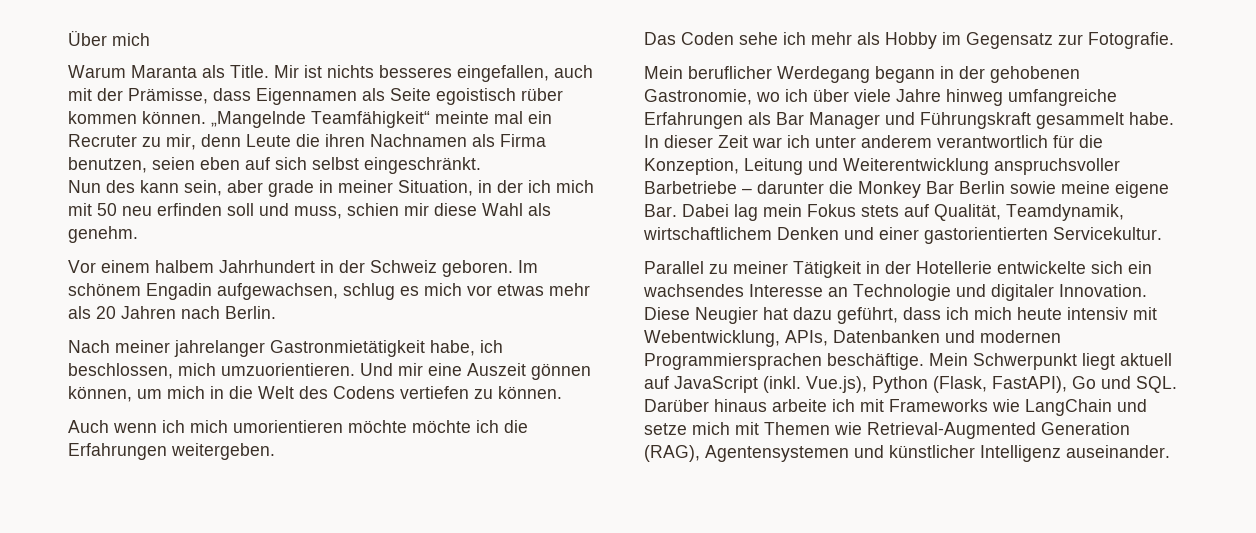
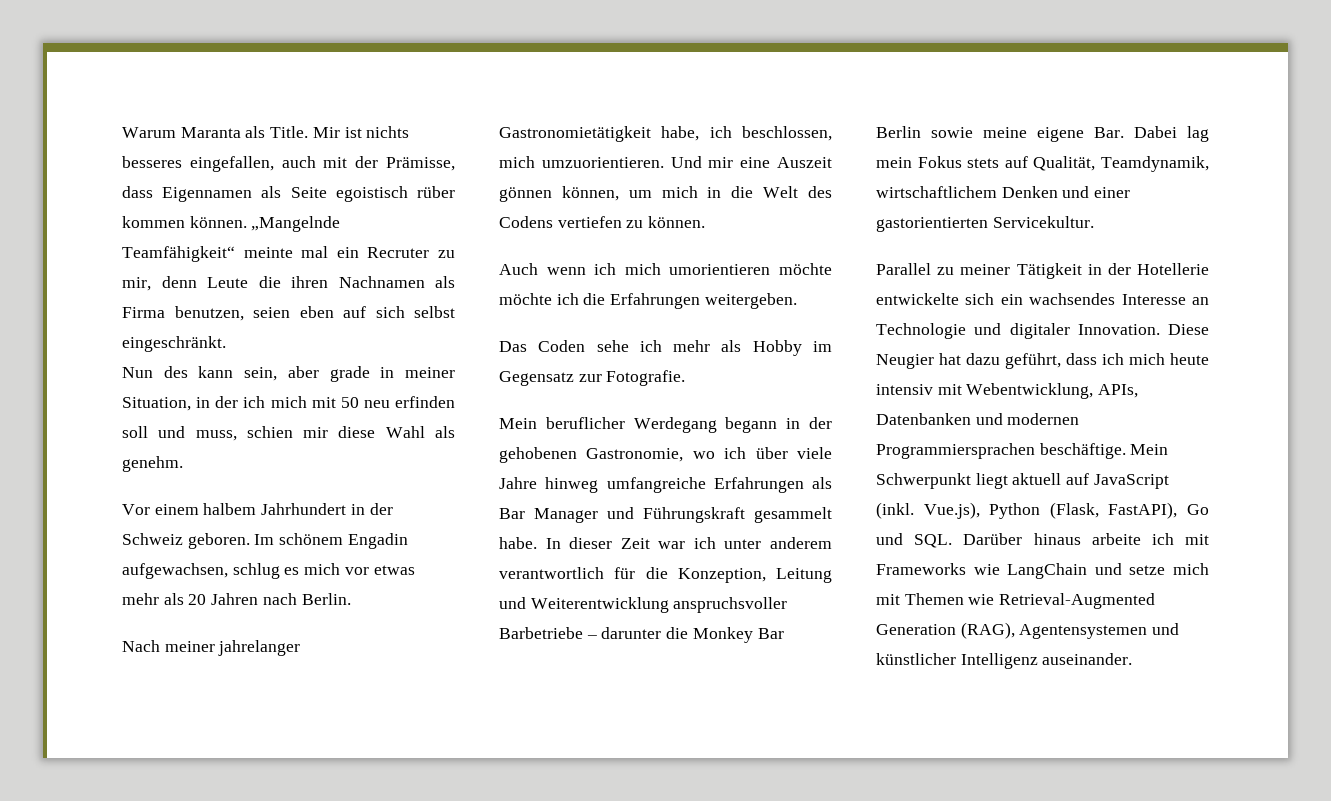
[68,30,150,46] Über mich // -> (122, 132) none
[270,340,425,357] Gastronmietätigkeit -> [499,126,651,142] Gastronomietätigkeit

